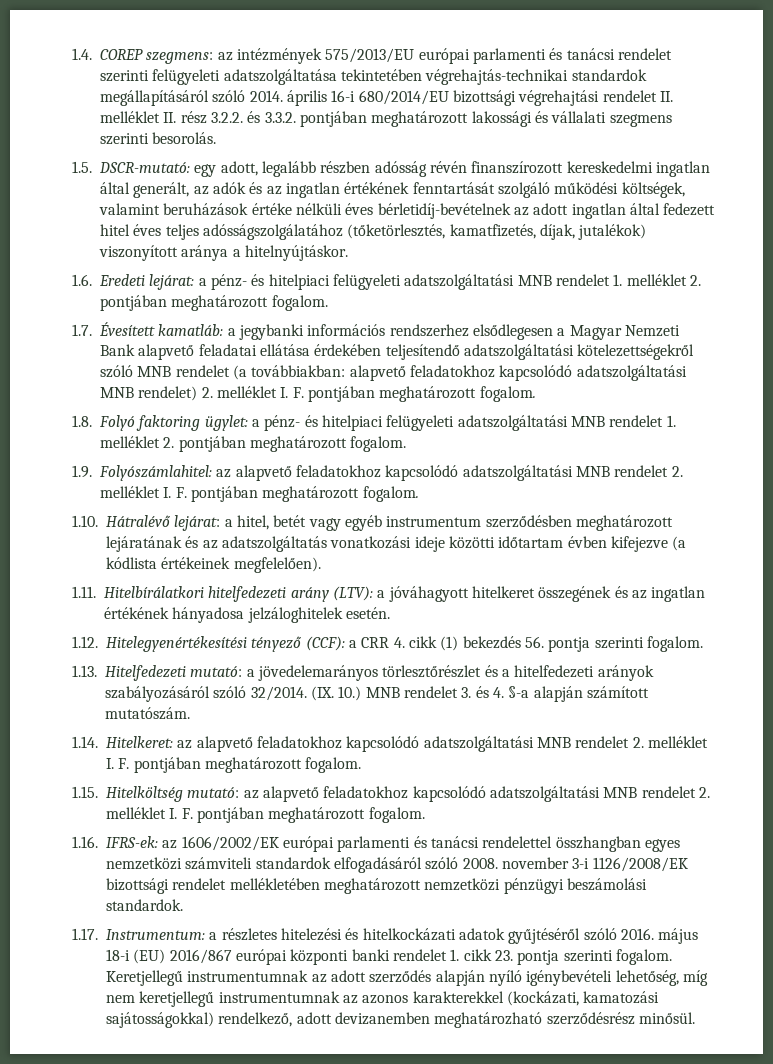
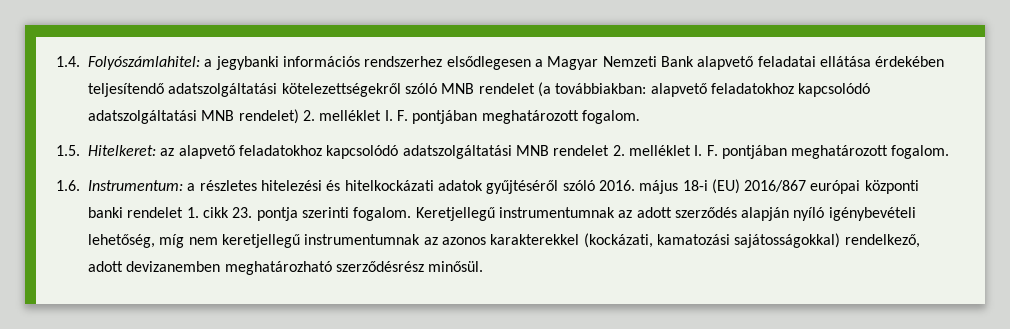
[100,48,672,64] [100,69,647,85] [100,90,673,106] [100,111,672,127] [100,132,217,145] [72,161,710,177] [100,182,685,198] [99,203,716,219] [100,224,647,240] [99,245,348,261] [72,274,701,290] [100,295,328,311] [72,322,224,336] COREP szegmens: az intézmények 575/2013/EU európai parlamenti és tanácsi rendelet szerinti felügyeleti adatszolgáltatása tekintetében végrehajtás-technikai standardok megállapításáról szóló 2014. április 16-i 680/2014/EU bizottsági végrehajtási rendelet II. melléklet II. rész 3.2.2. és 3.3.2. pontjában meghatározott lakossági és vállalati szegmens szerinti besorolás. // 1.5. DSCR-mutató: egy adott, legalább részben adósság révén finanszírozott kereskedelmi ingatlan által generált, az adók és az ingatlan értékének fenntartását szolgáló működési költségek, valamint beruházások értéke nélküli éves bérletidíj-bevételnek az adott ingatlan által fedezett hitel éves teljes adósságszolgálatához (tőketörlesztés, kamatfizetés, díjak, jutalékok) viszonyított aránya a hitelnyújtáskor. // 1.6. Eredeti lejárat: a pénz- és hitelpiaci felügyeleti adatszolgáltatási MNB rendelet 1. melléklet 2. pontjában meghatározott fogalom. // 1.7. Évesített kamatláb: -> [88,56,200,70] Folyószámlahitel:
[72,415,676,431] [100,436,407,452] [72,465,683,481] [100,486,419,502] [72,515,673,531] [106,536,687,552] [106,557,321,573] [72,586,706,602] [104,607,390,623] [72,636,703,652] [72,665,654,681] [105,686,649,702] [105,707,190,720] [72,736,98,748] 1.8. Folyó faktoring ügylet: a pénz- és hitelpiaci felügyeleti adatszolgáltatási MNB rendelet 1. melléklet 2. pontjában meghatározott fogalom. // 1.9. Folyószámlahitel: az alapvető feladatokhoz kapcsolódó adatszolgáltatási MNB rendelet 2. melléklet I. F. pontjában meghatározott fogalom. // 1.10. Hátralévő lejárat: a hitel, betét vagy egyéb instrumentum szerződésben meghatározott lejáratának és az adatszolgáltatás vonatkozási ideje közötti időtartam évben kifejezve (a kódlista értékeinek megfelelően). // 1.11. Hitelbírálatkori hitelfedezeti arány (LTV): a jóváhagyott hitelkeret összegének és az ingatlan értékének hányadosa jelzáloghitelek esetén. // 1.12. Hitelegyenértékesítési tényező (CCF): a CRR 4. cikk (1) bekezdés 56. pontja szerinti fogalom. // 1.13. Hitelfedezeti mutató: a jövedelemarányos törlesztőrészlet és a hitelfedezeti arányok szabályozásáról szóló 32/2014. (IX. 10.) MNB rendelet 3. és 4. §-a alapján számított mutatószám. // 1.14. -> [56,145,80,156] 1.5.
[72,786,710,802] [106,807,425,823] [72,836,680,852] [106,857,688,873] [106,878,647,894] [106,899,183,911] [72,928,98,940] 1.15. Hitelköltség mutató: az alapvető feladatokhoz kapcsolódó adatszolgáltatási MNB rendelet 2. melléklet I. F. pontjában meghatározott fogalom. // 1.16. IFRS-ek: az 1606/2002/EK európai parlamenti és tanácsi rendelettel összhangban egyes nemzetközi számviteli standardok elfogadásáról szóló 2008. november 3-i 1126/2008/EK bizottsági rendelet mellékletében meghatározott nemzetközi pénzügyi beszámolási standardok. // 1.17. -> [56,180,80,191] 1.6.

